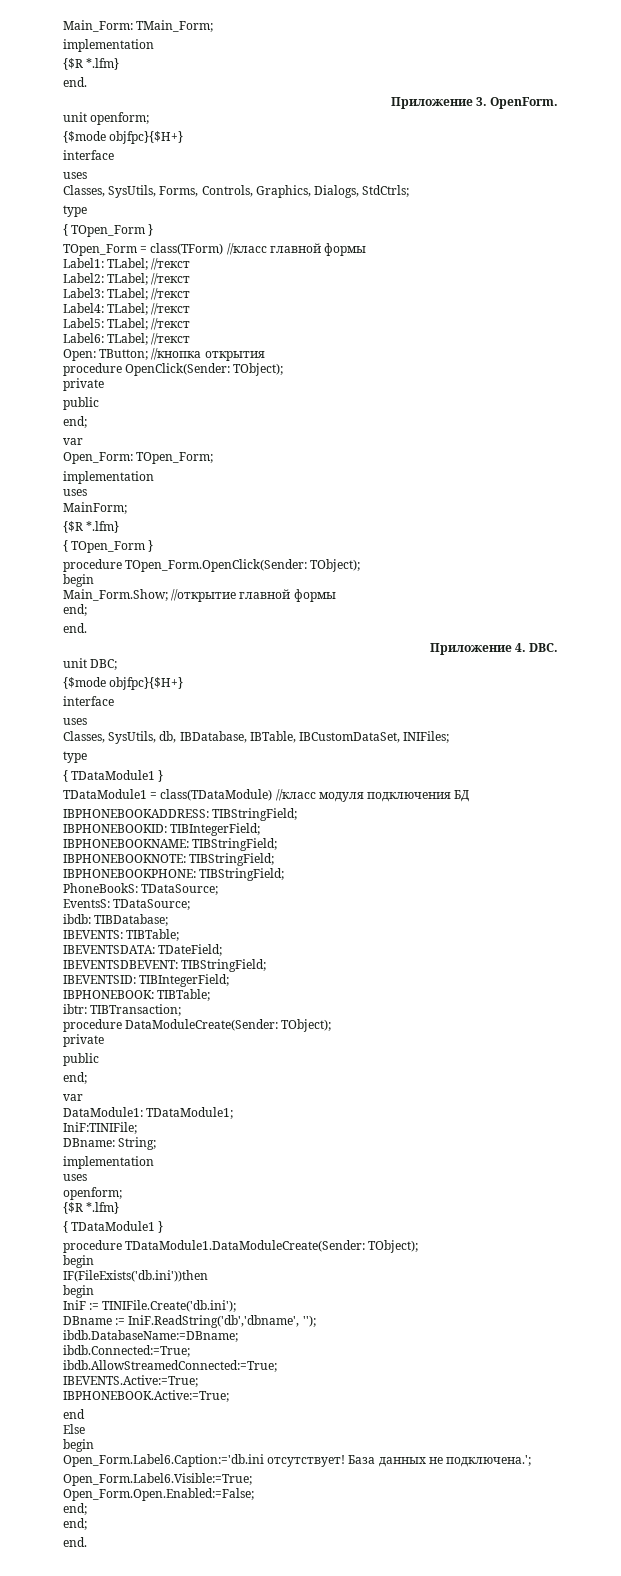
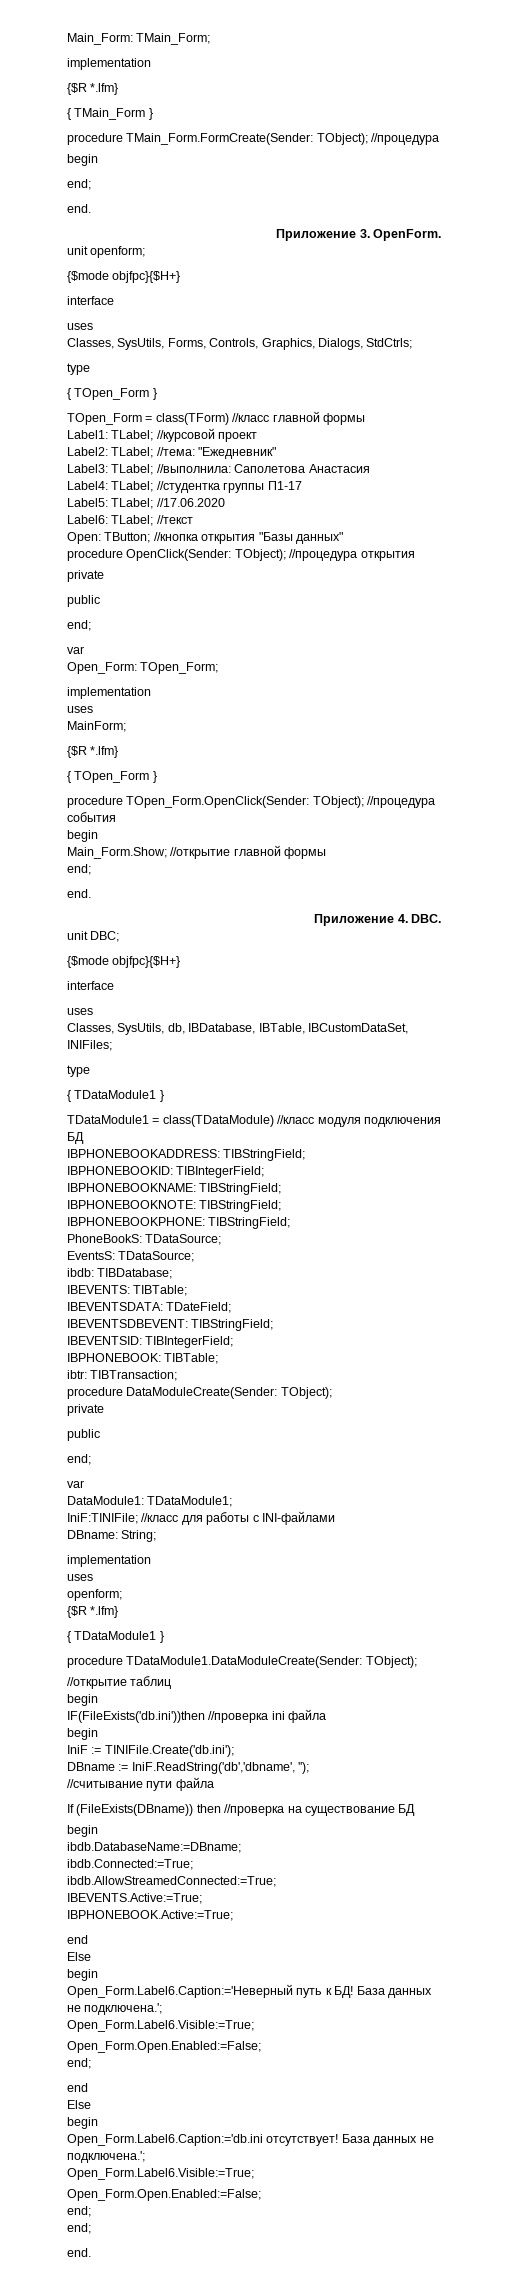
(120, 64) none -> [67,108,153,120] [67,133,440,145] [67,154,98,166] [67,179,91,190] // { TMain_Form } // procedure TMain_Form.FormCreate(Sender: TObject); //процедура // begin // end;
[151,258,191,270] //текст -> [156,428,258,442] //курсовой проект
[151,273,191,285] //текст -> [156,447,277,459] //тема: "Ежедневник"
[151,288,191,300] //текст -> [156,464,370,473] //выполнила: Саполетова Анастасия
[151,303,191,315] //текст -> [156,481,302,493] //студентка группы П1-17
[151,318,191,330] //текст -> [156,498,225,507] //17.06.2020
(265, 356) none -> [258,532,343,544] "Базы данных"
(284, 369) none -> [289,549,415,561] //процедура открытия
(361, 565) none -> [367,796,436,808] [67,812,116,822] //процедура события
(137, 1128) none -> [141,1511,335,1525] //класс для работы с INI-файлами
(419, 1246) none -> [67,1676,172,1689] // //открытие таблиц
(208, 1276) none -> [208,1709,327,1723] //проверка ini файла
(316, 1321) none -> [67,1777,214,1791] [67,1804,416,1816] [67,1825,98,1837] // //считывание пути файла // If (FileExists(DBname)) then //проверка на существование БД // begin
(94, 1445) none -> [67,1984,432,1998] [67,2003,163,2015] [67,2020,254,2032] [67,2041,261,2053] [67,2058,91,2069] [67,2083,88,2092] [67,2100,91,2109] [67,2117,98,2129] // Open_Form.Label6.Caption:='Неверный путь к БД! База данных не подключена.'; // Open_Form.Label6.Visible:=True; // Open_Form.Open.Enabled:=False; // end; // end // Else // begin

